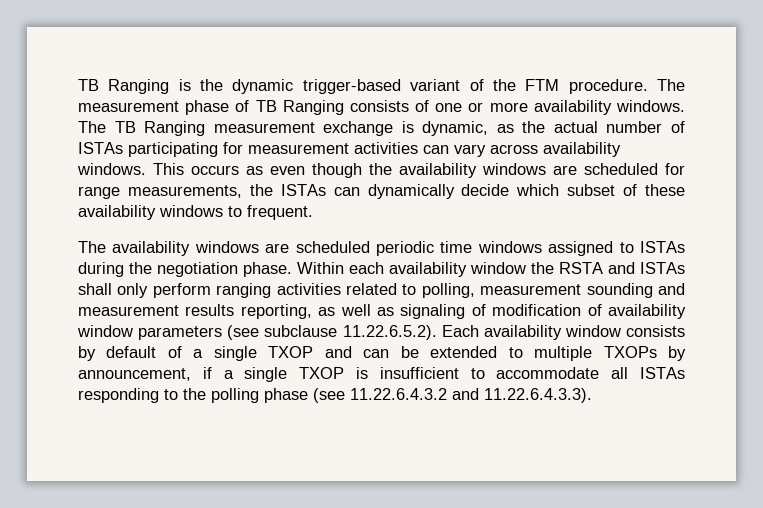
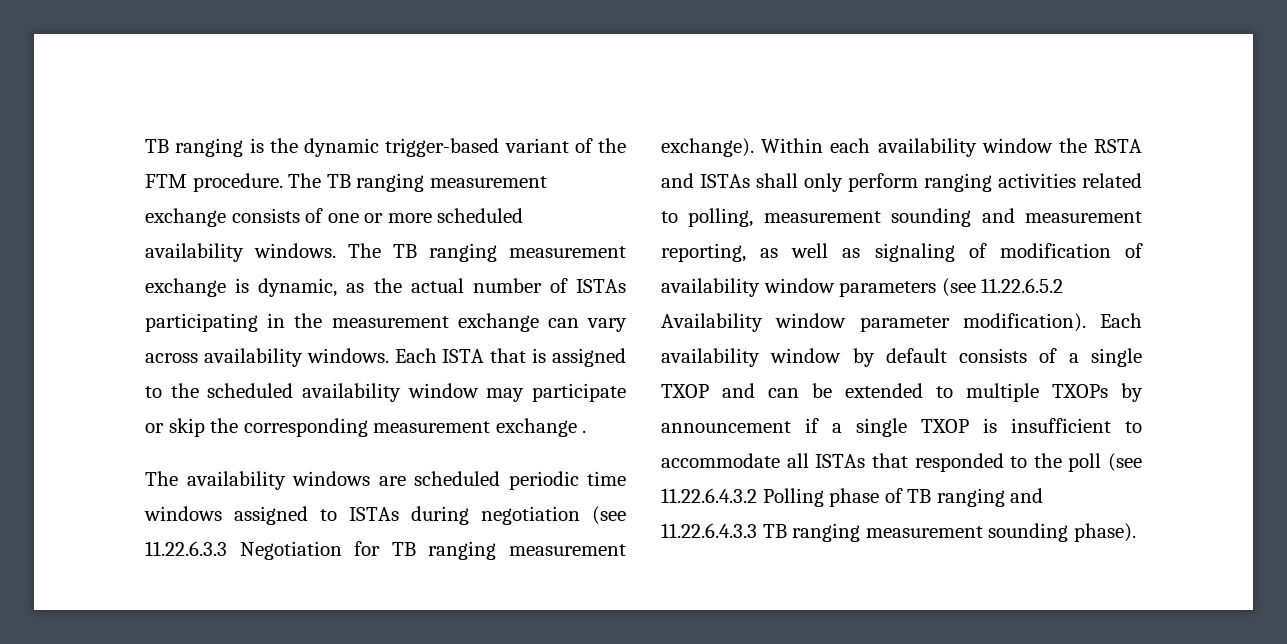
[78,79,170,94] TB Ranging -> [145,138,244,157] TB ranging
[78,100,344,115] measurement phase of TB Ranging -> [326,173,547,192] [145,208,226,227] TB ranging measurement exchange
(528, 107) none -> [437,208,524,223] scheduled
[144,121,206,136] Ranging -> [429,243,497,262] ranging
[223,142,418,154] for measurement activities -> [267,313,539,332] in the measurement exchange
[153,163,685,178] [78,184,685,199] [78,205,313,220] This occurs as even though the availability windows are scheduled for range measurements, the ISTAs can dynamically decide which subset of these availability windows to frequent. -> [394,348,626,367] [145,383,626,402] [145,418,587,437] Each ISTA that is assigned to the scheduled availability window may participate or skip the corresponding measurement exchange .
[129,262,292,277] the negotiation phase. -> [481,506,626,525] [145,541,626,560] [661,138,754,157] negotiation (see 11.22.6.3.3 Negotiation for TB ranging measurement exchange).
[185,304,235,316] results -> (1142, 217) none
[264,325,437,340] subclause 11.22.6.5.2). -> [981,278,1064,293] [661,313,1086,332] 11.22.6.5.2 Availability window parameter modification).
[626,325,685,337] consists -> (842, 355) none
(157, 352) none -> [959,348,1028,363] consists
[78,368,191,381] announcement, -> [661,421,791,433] announcement
[78,388,592,403] responding to the polling phase (see 11.22.6.4.3.2 and 11.22.6.4.3.3). -> [871,453,1142,472] [661,488,1044,507] [661,523,1136,542] that responded to the poll (see 11.22.6.4.3.2 Polling phase of TB ranging and 11.22.6.4.3.3 TB ranging measurement sounding phase).

